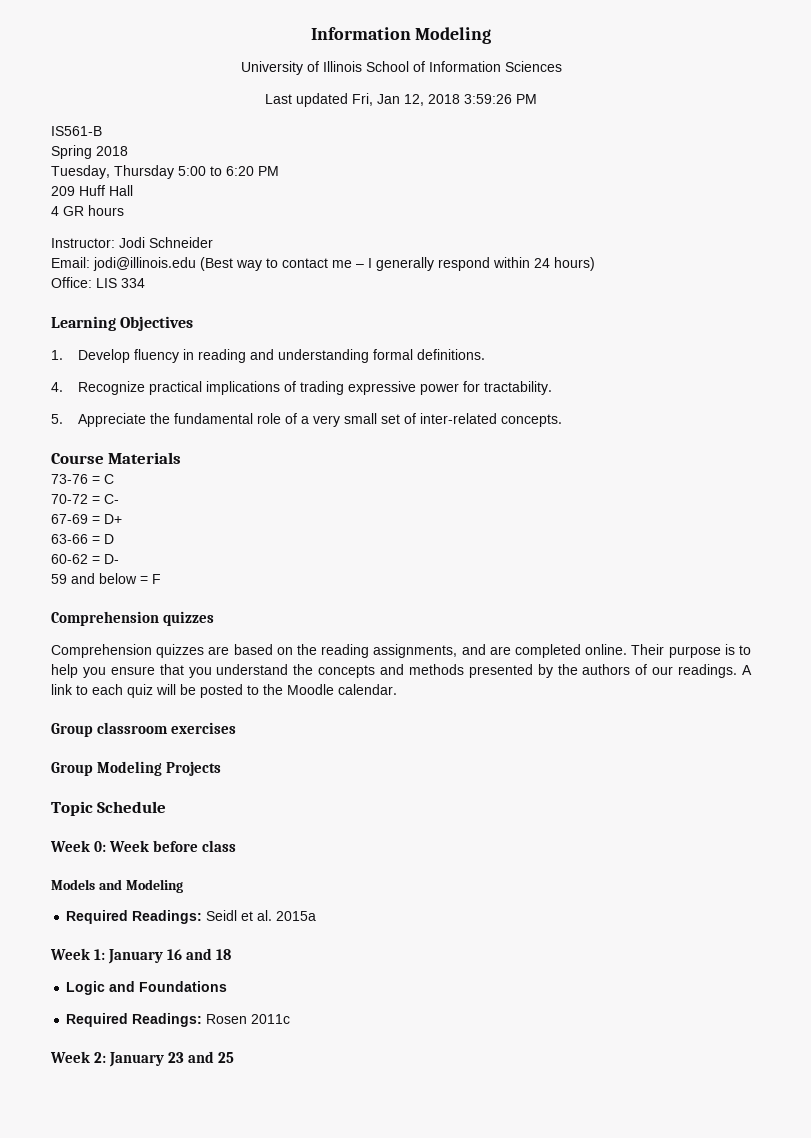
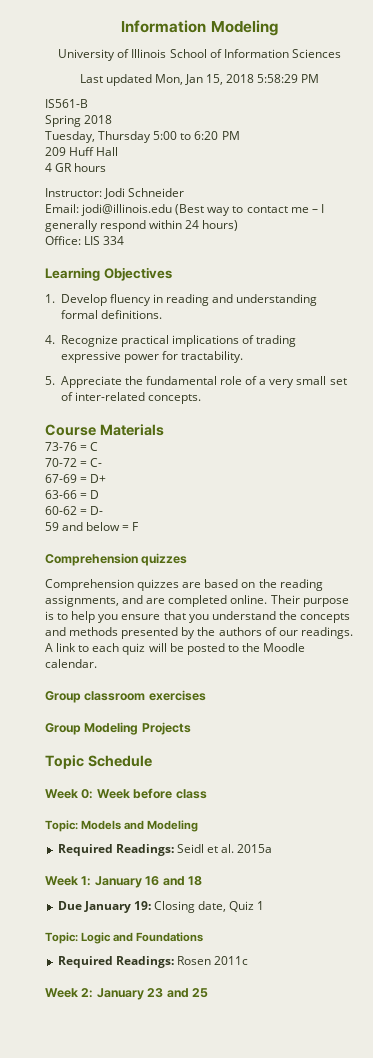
[352,93,512,106] Fri, Jan 12, 2018 3:59:26 -> [154,74,299,85] Mon, Jan 15, 2018 5:58:29
(237, 846) none -> [45,820,78,832] Topic:
(232, 954) none -> [57,901,265,913] [45,932,78,944] Due January 19: Closing date, Quiz 1 // Topic:

